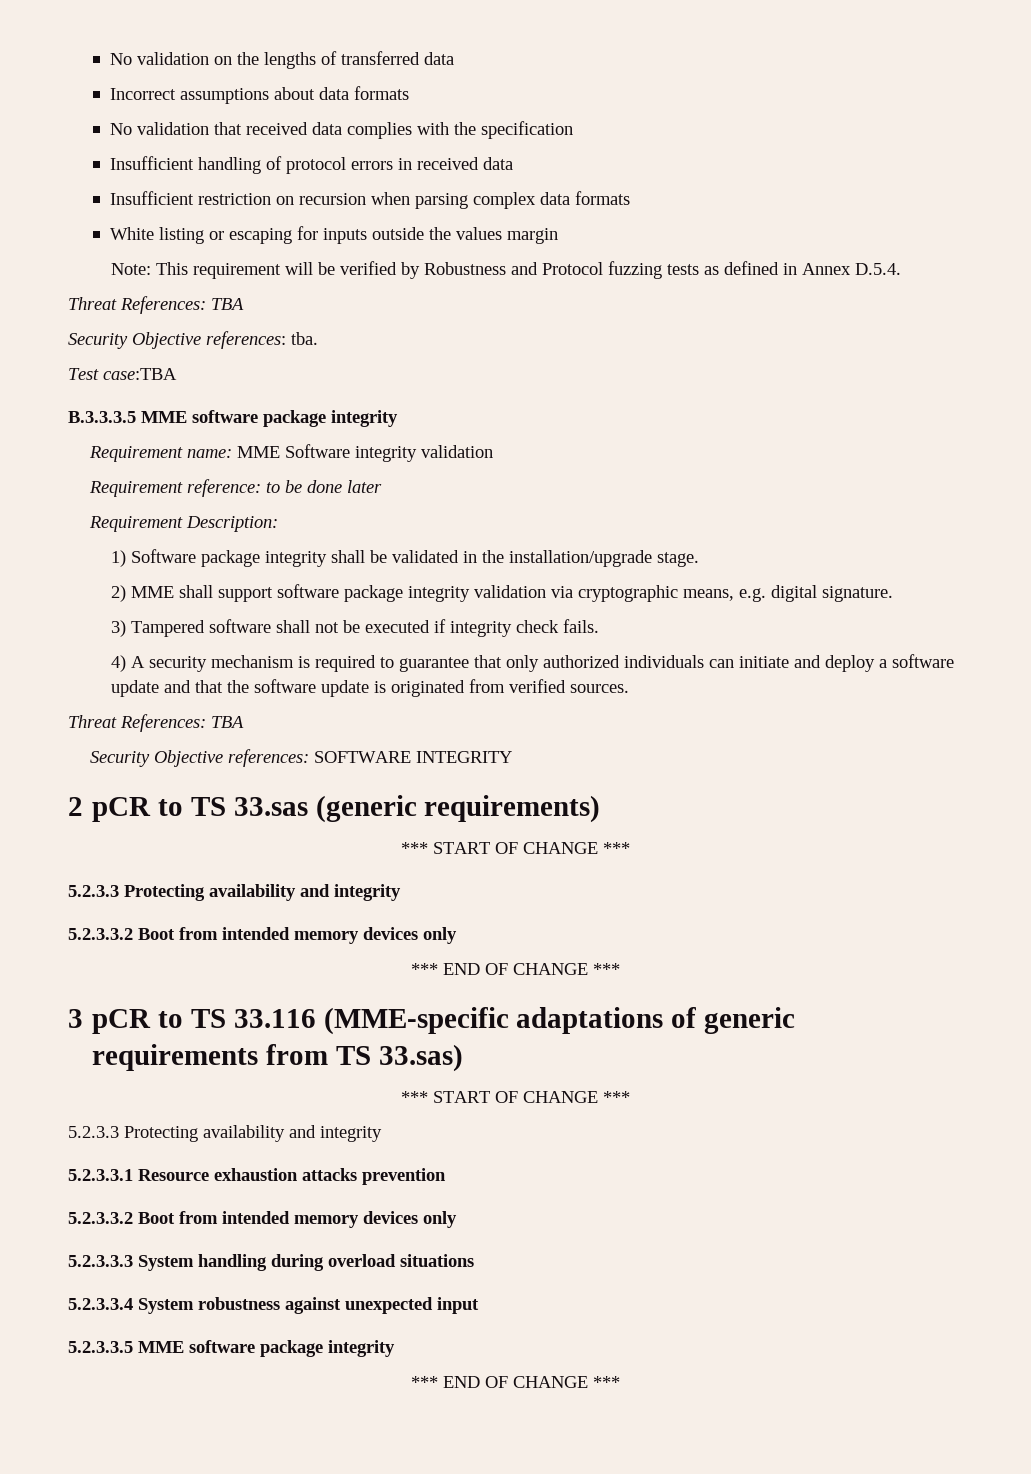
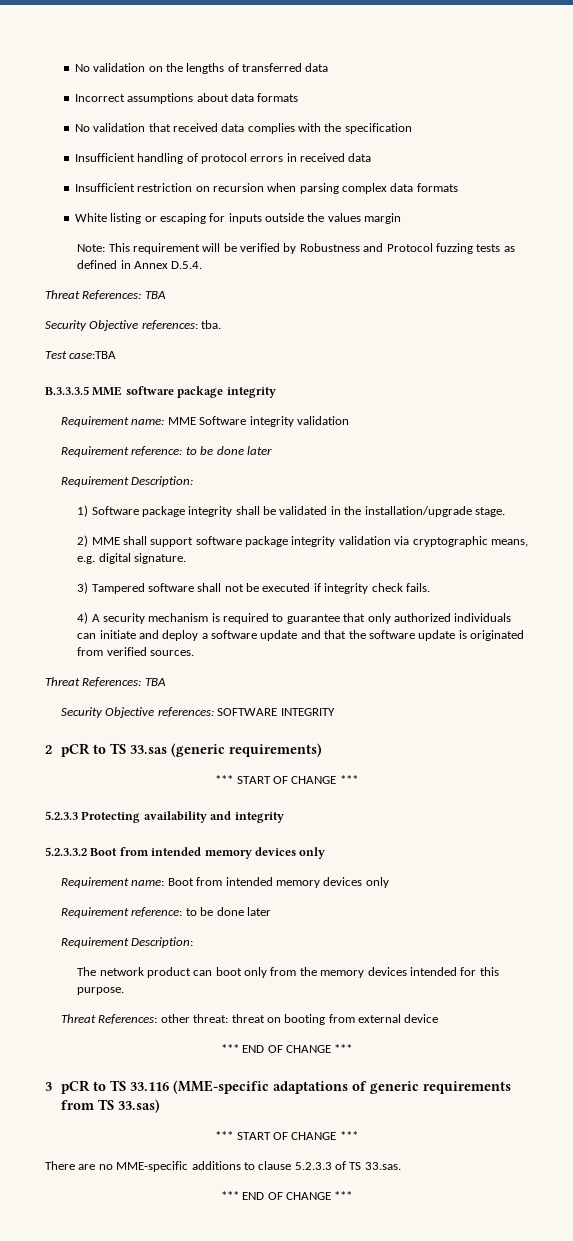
(457, 935) none -> [61,877,389,888] [61,907,271,918] [61,937,194,948] [77,967,499,978] [77,987,125,995] [61,1014,439,1025] // Requirement name: Boot from intended memory devices only // Requirement reference: to be done later // Requirement Description: // The network product can boot only from the memory devices intended for this purpose. // Threat References: other threat: threat on booting from external device
[68,1125,382,1142] [68,1168,446,1185] [68,1211,457,1228] [68,1254,474,1271] [68,1297,479,1314] [68,1340,395,1357] 5.2.3.3 Protecting availability and integrity // 5.2.3.3.1 Resource exhaustion attacks prevention // 5.2.3.3.2 Boot from intended memory devices only // 5.2.3.3.3 System handling during overload situations // 5.2.3.3.4 System robustness against unexpected input // 5.2.3.3.5 MME software package integrity -> [45,1161,401,1172] There are no MME-specific additions to clause 5.2.3.3 of TS 33.sas.

